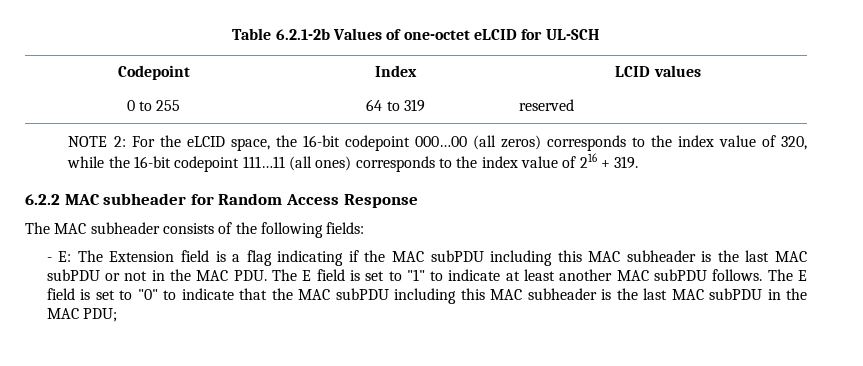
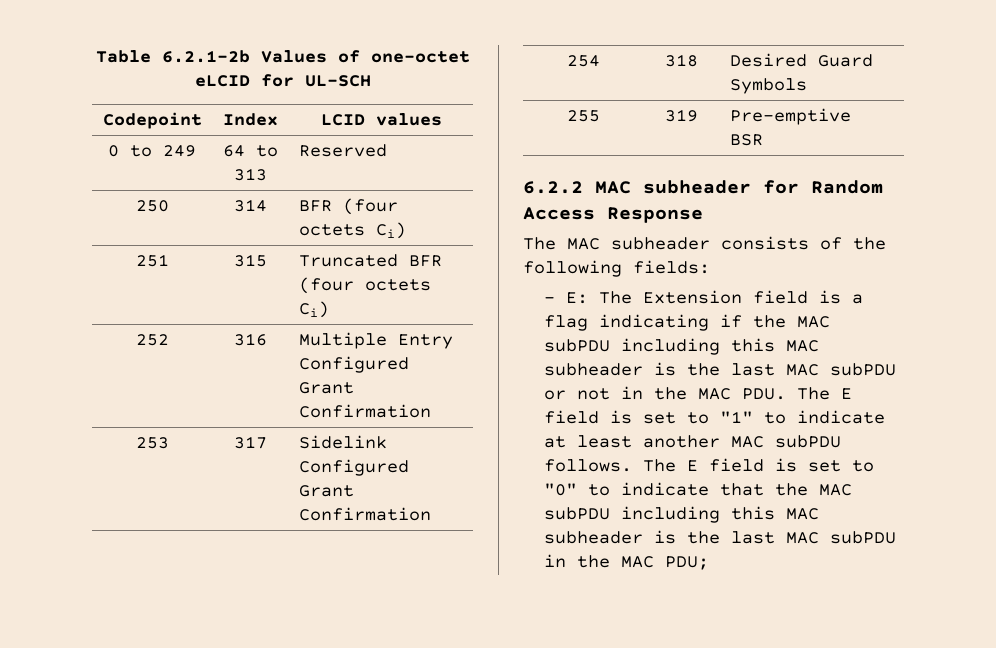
[156,100,181,111] 255 -> [163,145,196,157] 249
[403,99,425,112] [519,99,575,111] [68,135,807,151] [67,153,639,172] 319 | reserved // NOTE 2: For the eLCID space, the 16-bit codepoint 000…00 (all zeros) corresponds to the index value of 320, while the 16-bit codepoint 111…11 (all ones) corresponds to the index value of 216 + 319. -> [234,168,267,181] [298,144,387,157] [135,200,169,212] [234,199,267,212] [298,198,398,215] [298,222,406,239] [135,254,169,267] [234,254,267,267] [298,254,442,267] [298,277,431,294] [298,301,329,318] [135,334,169,346] [234,333,267,346] [298,332,453,349] [298,356,409,373] [298,382,354,394] [298,404,431,418] [135,437,169,449] [234,436,267,449] [298,435,387,449] [298,459,409,476] [298,485,354,497] [298,507,431,521] [566,55,600,67] [665,54,698,67] [729,53,873,67] [729,78,807,94] [566,110,600,122] [665,109,698,122] [729,108,851,125] [729,134,763,146] 313 | Reserved // 250 | 314 | BFR (four octets Ci) // 251 | 315 | Truncated BFR (four octets Ci) // 252 | 316 | Multiple Entry Configured Grant Confirmation // 253 | 317 | Sidelink Configured Grant Confirmation // 254 | 318 | Desired Guard Symbols // 255 | 319 | Pre-emptive BSR

